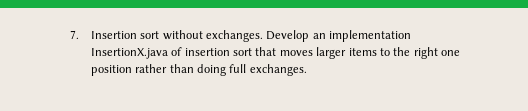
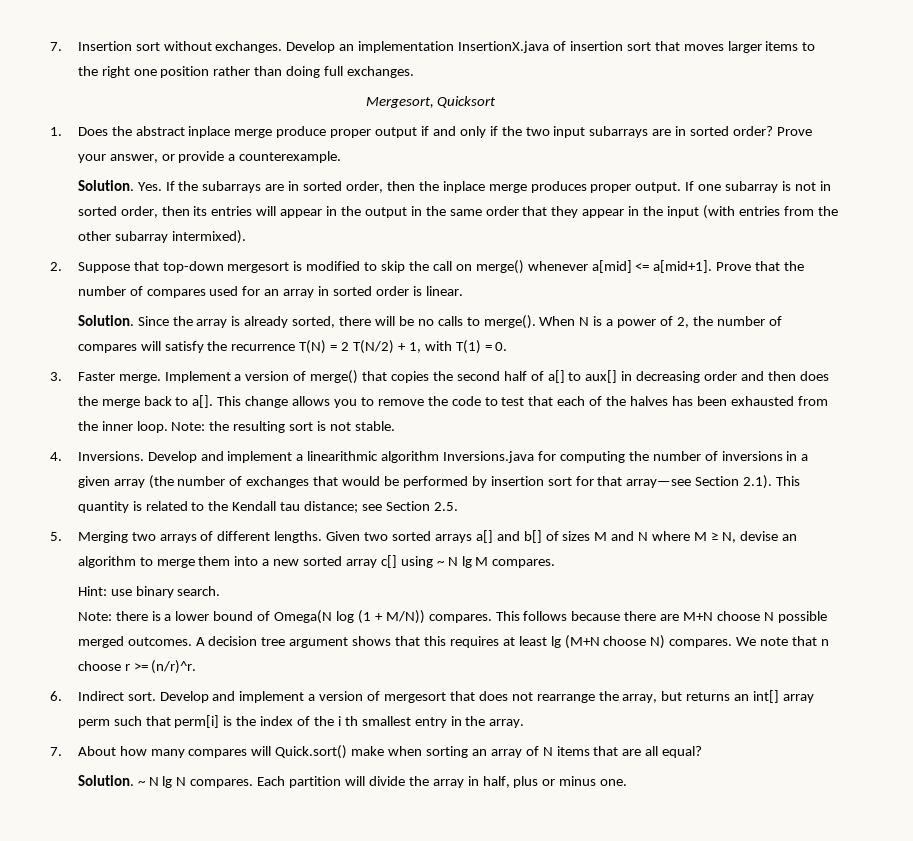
(307, 70) none -> [365,96,497,108] [50,126,812,138] [77,151,342,163] [77,180,831,193] [77,205,838,219] [77,230,246,244] [50,260,805,274] [77,286,463,298] [77,315,782,329] [77,340,508,354] [50,370,829,384] [77,395,828,408] [77,421,395,433] [50,451,809,463] [77,475,801,489] [77,501,458,513] [50,530,797,543] [77,555,556,568] [77,586,221,598] [77,610,827,624] [77,635,829,649] [77,660,197,674] [50,690,815,703] [77,715,525,728] [50,745,703,759] [77,775,628,788] // Mergesort, Quicksort // 1. Does the abstract inplace merge produce proper output if and only if the two input subarrays are in sorted order? Prove your answer, or provide a counterexample. // Solution. Yes. If the subarrays are in sorted order, then the inplace merge produces proper output. If one subarray is not in sorted order, then its entries will appear in the output in the same order that they appear in the input (with entries from the other subarray intermixed). // 2. Suppose that top-down mergesort is modified to skip the call on merge() whenever a[mid] <= a[mid+1]. Prove that the number of compares used for an array in sorted order is linear. // Solution. Since the array is already sorted, there will be no calls to merge(). When N is a power of 2, the number of compares will satisfy the recurrence T(N) = 2 T(N/2) + 1, with T(1) = 0. // 3. Faster merge. Implement a version of merge() that copies the second half of a[] to aux[] in decreasing order and then does the merge back to a[]. This change allows you to remove the code to test that each of the halves has been exhausted from the inner loop. Note: the resulting sort is not stable. // 4. Inversions. Develop and implement a linearithmic algorithm Inversions.java for computing the number of inversions in a given array (the number of exchanges that would be performed by insertion sort for that array—see Section 2.1). This quantity is related to the Kendall tau distance; see Section 2.5. // 5. Merging two arrays of different lengths. Given two sorted arrays a[] and b[] of sizes M and N where M ≥ N, devise an algorithm to merge them into a new sorted array c[] using ~ N lg M compares. // Hint: use binary search. // Note: there is a lower bound of Omega(N log (1 + M/N)) compares. This follows because there are M+N choose N possible merged outcomes. A decision tree argument shows that this requires at least lg (M+N choose N) compares. We note that n choose r >= (n/r)^r. // 6. Indirect sort. Develop and implement a version of mergesort that does not rearrange the array, but returns an int[] array perm such that perm[i] is the index of the i th smallest entry in the array. // 7. About how many compares will Quick.sort() make when sorting an array of N items that are all equal? // Solution. ~ N lg N compares. Each partition will divide the array in half, plus or minus one.

